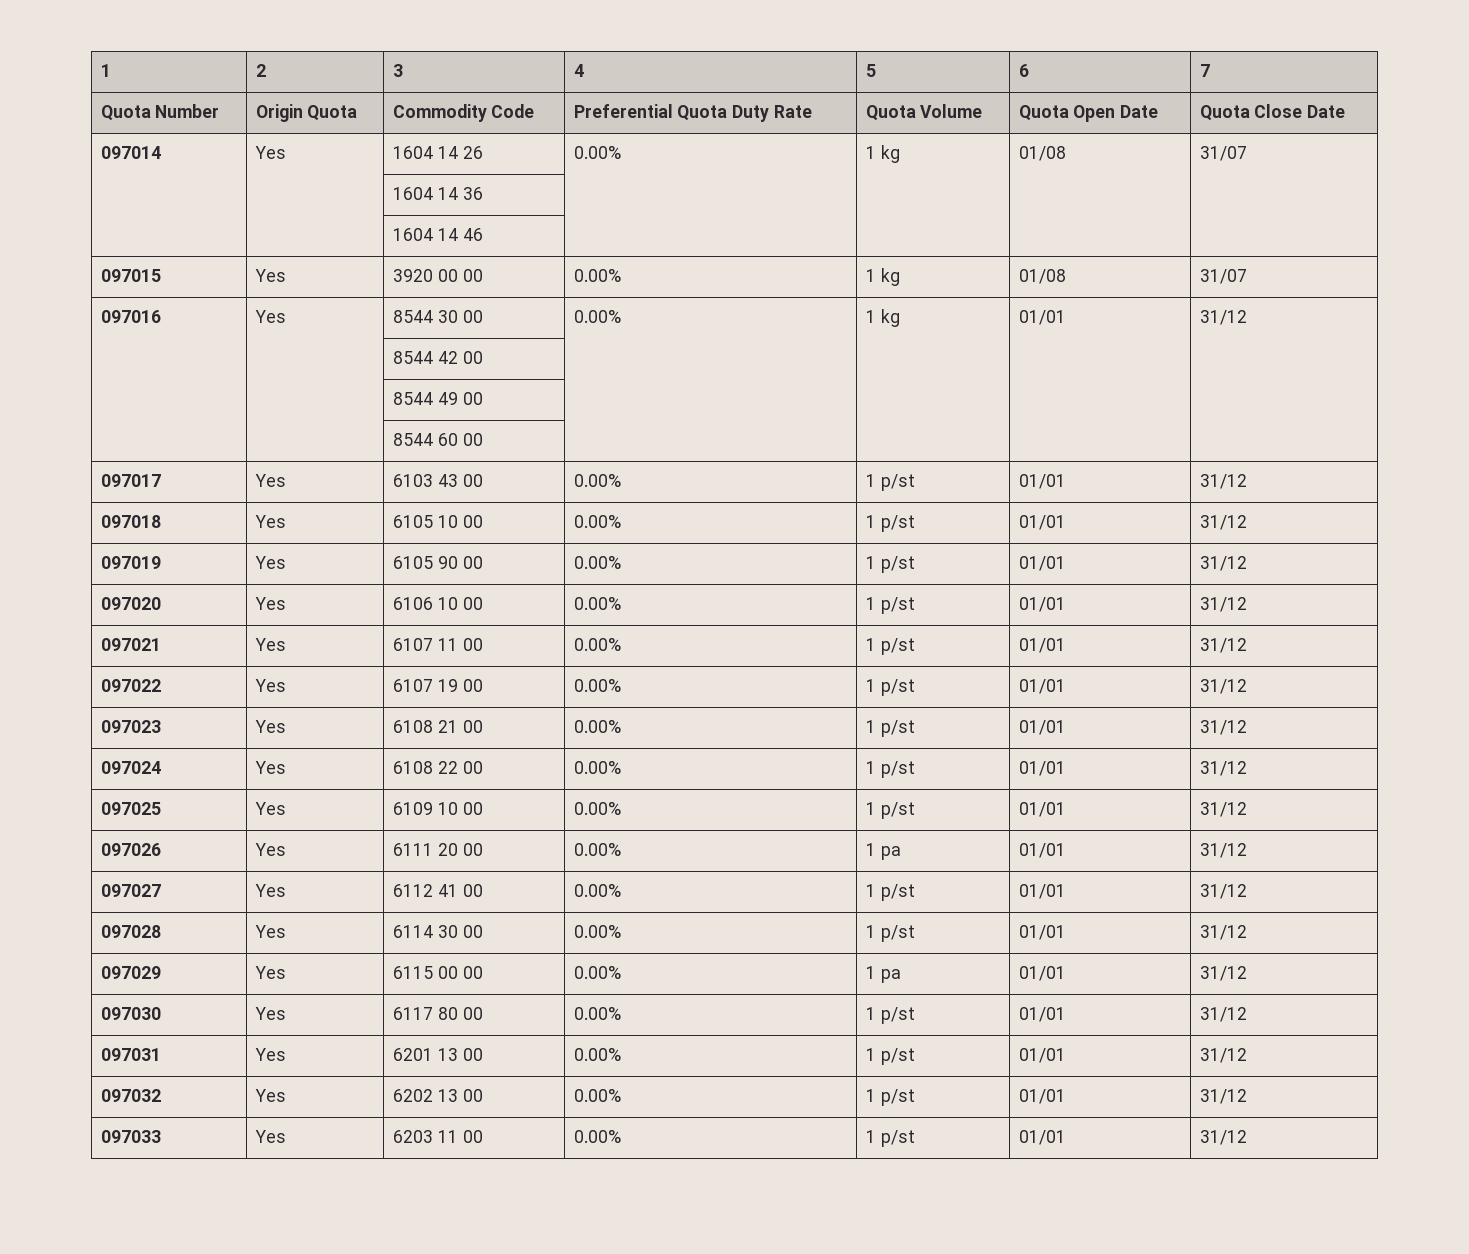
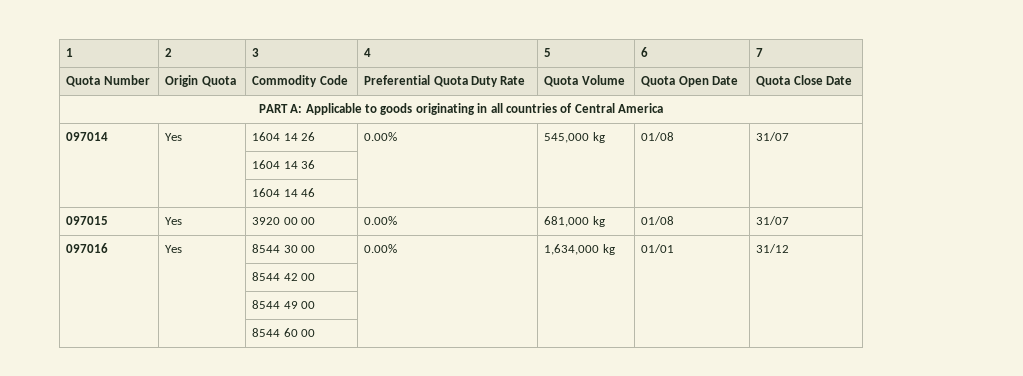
(1346, 111) none -> [258,103,664,115] // PART A: Applicable to goods originating in all countries of Central America
[865,146,876,159] 1 -> [544,133,590,143] 545,000
[865,269,876,282] 1 -> [544,216,590,227] 681,000
[865,310,876,323] 1 -> [544,244,600,255] 1,634,000
[100,474,161,487] [254,474,286,487] [392,474,483,487] [573,474,621,487] [865,474,915,491] [1018,474,1066,489] [1199,474,1247,489] [100,515,161,528] [254,515,286,528] [392,515,483,528] [573,515,621,528] [865,515,915,532] [1018,515,1066,530] [1199,515,1247,530] [100,556,161,569] [254,556,286,569] [392,556,483,569] [573,556,621,569] [865,556,915,573] [1018,556,1066,571] [1199,556,1247,571] [100,597,161,610] [254,597,286,610] [392,597,483,610] [573,597,621,610] [865,597,915,614] [1018,597,1066,612] [1199,597,1247,612] [100,638,161,651] [254,638,286,651] [392,638,483,651] [573,638,621,651] [865,638,915,655] [1018,638,1066,653] [1199,638,1247,653] [100,679,161,692] [254,679,286,692] [392,679,483,692] [573,679,621,692] [865,679,915,696] [1018,679,1066,694] [1199,679,1247,694] [100,720,161,733] [254,720,286,733] [392,720,483,733] [573,720,621,733] [865,720,915,737] [1018,720,1066,735] [1199,720,1247,735] [100,761,161,774] [254,761,286,774] [392,761,483,774] [573,761,621,774] [865,761,915,778] [1018,761,1066,776] [1199,761,1247,776] [100,802,161,815] [254,802,286,815] [392,802,483,815] [573,802,621,815] [865,802,915,819] [1018,802,1066,817] [1199,802,1247,817] [100,843,161,856] [254,843,286,856] [392,843,483,856] [573,843,621,856] [865,843,901,860] [1018,843,1066,858] [1199,843,1247,858] [100,884,161,897] [254,884,286,897] [392,884,483,897] [573,884,621,897] [865,884,915,901] [1018,884,1066,899] [1199,884,1247,899] [100,925,161,938] [254,925,286,938] [392,925,483,938] [573,925,621,938] [865,925,915,942] [1018,925,1066,940] [1199,925,1247,940] [100,966,161,979] [254,966,286,979] [392,966,483,979] [573,966,621,979] [865,966,901,983] [1018,966,1066,981] [1199,966,1247,981] [100,1007,161,1020] [254,1007,286,1020] [392,1007,483,1020] [573,1007,621,1020] [865,1007,915,1024] [1018,1007,1066,1022] [1199,1007,1247,1022] [100,1048,161,1061] [254,1048,286,1061] [392,1048,483,1061] [573,1048,621,1061] [865,1048,915,1065] [1018,1048,1066,1063] [1199,1048,1247,1063] [100,1089,161,1102] [254,1089,286,1102] [392,1089,483,1102] [573,1089,621,1102] [865,1089,915,1106] [1018,1089,1066,1104] [1199,1089,1247,1104] [100,1130,161,1143] [254,1130,286,1143] [392,1130,483,1143] [573,1130,621,1143] [865,1130,915,1147] [1018,1130,1066,1145] [1199,1130,1247,1145] // 097017 | Yes | 6103 43 00 | 0.00% | 1 p/st | 01/01 | 31/12 // 097018 | Yes | 6105 10 00 | 0.00% | 1 p/st | 01/01 | 31/12 // 097019 | Yes | 6105 90 00 | 0.00% | 1 p/st | 01/01 | 31/12 // 097020 | Yes | 6106 10 00 | 0.00% | 1 p/st | 01/01 | 31/12 // 097021 | Yes | 6107 11 00 | 0.00% | 1 p/st | 01/01 | 31/12 // 097022 | Yes | 6107 19 00 | 0.00% | 1 p/st | 01/01 | 31/12 // 097023 | Yes | 6108 21 00 | 0.00% | 1 p/st | 01/01 | 31/12 // 097024 | Yes | 6108 22 00 | 0.00% | 1 p/st | 01/01 | 31/12 // 097025 | Yes | 6109 10 00 | 0.00% | 1 p/st | 01/01 | 31/12 // 097026 | Yes | 6111 20 00 | 0.00% | 1 pa | 01/01 | 31/12 // 097027 | Yes | 6112 41 00 | 0.00% | 1 p/st | 01/01 | 31/12 // 097028 | Yes | 6114 30 00 | 0.00% | 1 p/st | 01/01 | 31/12 // 097029 | Yes | 6115 00 00 | 0.00% | 1 pa | 01/01 | 31/12 // 097030 | Yes | 6117 80 00 | 0.00% | 1 p/st | 01/01 | 31/12 // 097031 | Yes | 6201 13 00 | 0.00% | 1 p/st | 01/01 | 31/12 // 097032 | Yes | 6202 13 00 | 0.00% | 1 p/st | 01/01 | 31/12 // 097033 | Yes | 6203 11 00 | 0.00% | 1 p/st | 01/01 | 31/12 -> (316, 333) none

